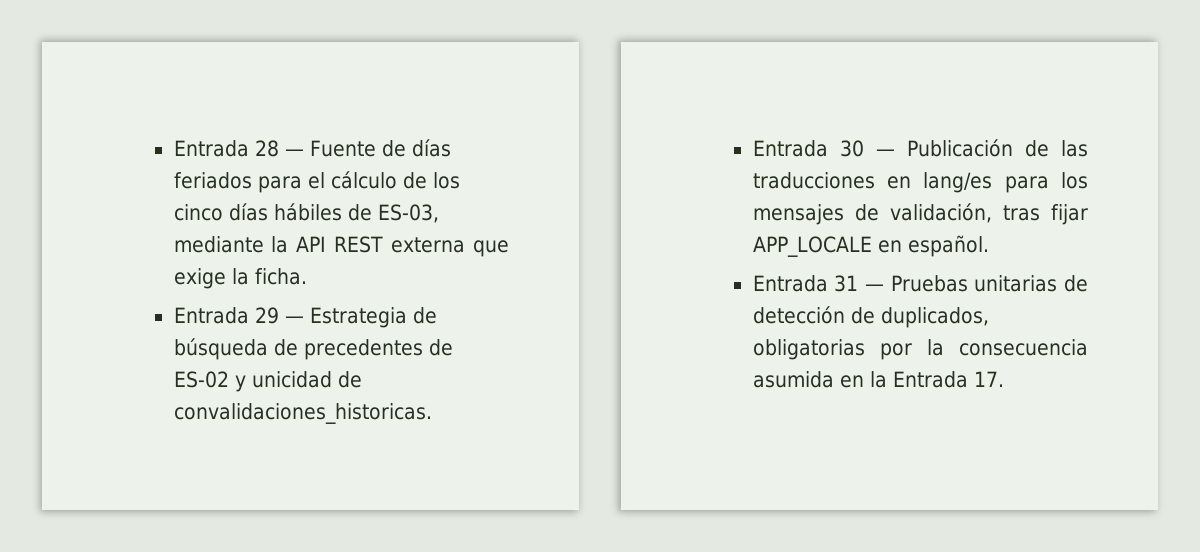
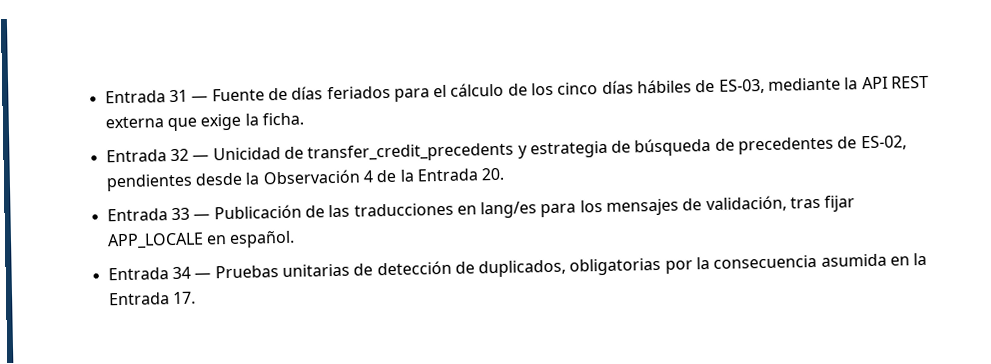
[173,140,279,157] Entrada 28 -> [104,89,188,104] Entrada 31
[254,307,407,328] 29 — Estrategia -> [169,140,608,163] 32 — Unicidad de transfer_credit_precedents y estrategia
[173,371,362,392] [173,403,432,424] [752,140,864,157] ES-02 y unicidad de convalidaciones_historicas. // Entrada 30 -> [860,135,907,151] [105,167,505,192] [106,207,190,222] ES-02, pendientes desde la Observación 4 de la Entrada 20. // Entrada 33
[834,275,859,292] 31 -> [171,266,191,280] 34

